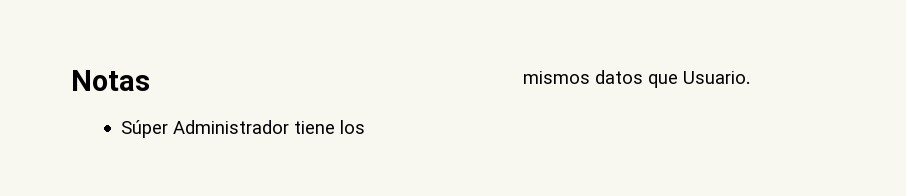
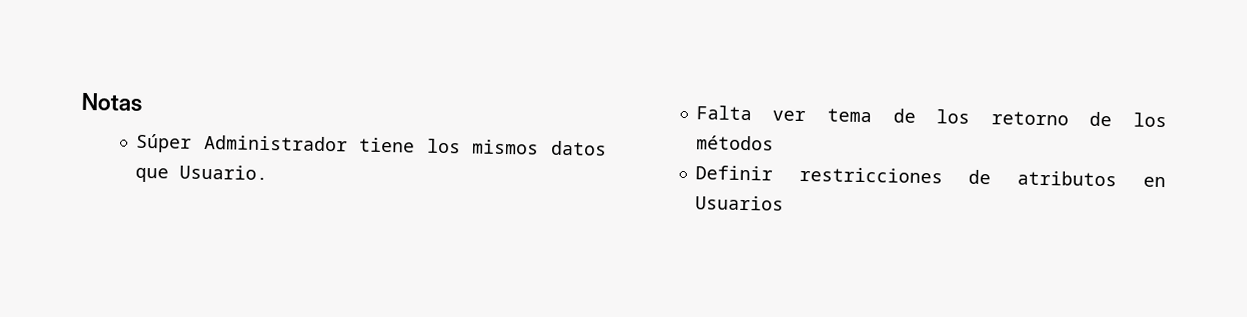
(750, 77) none -> [695,105,1167,128] [695,135,774,151] [694,165,1166,188] [694,195,784,211] // Falta ver tema de los retorno de los métodos // Definir restricciones de atributos en Usuarios

